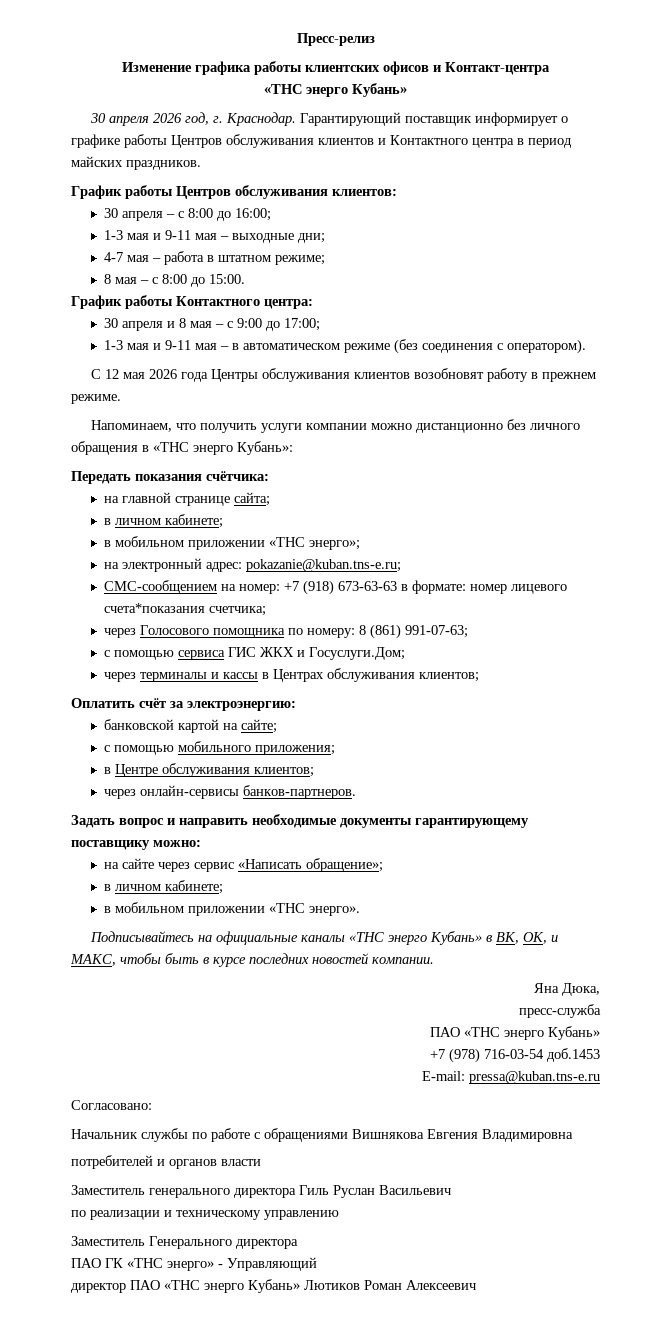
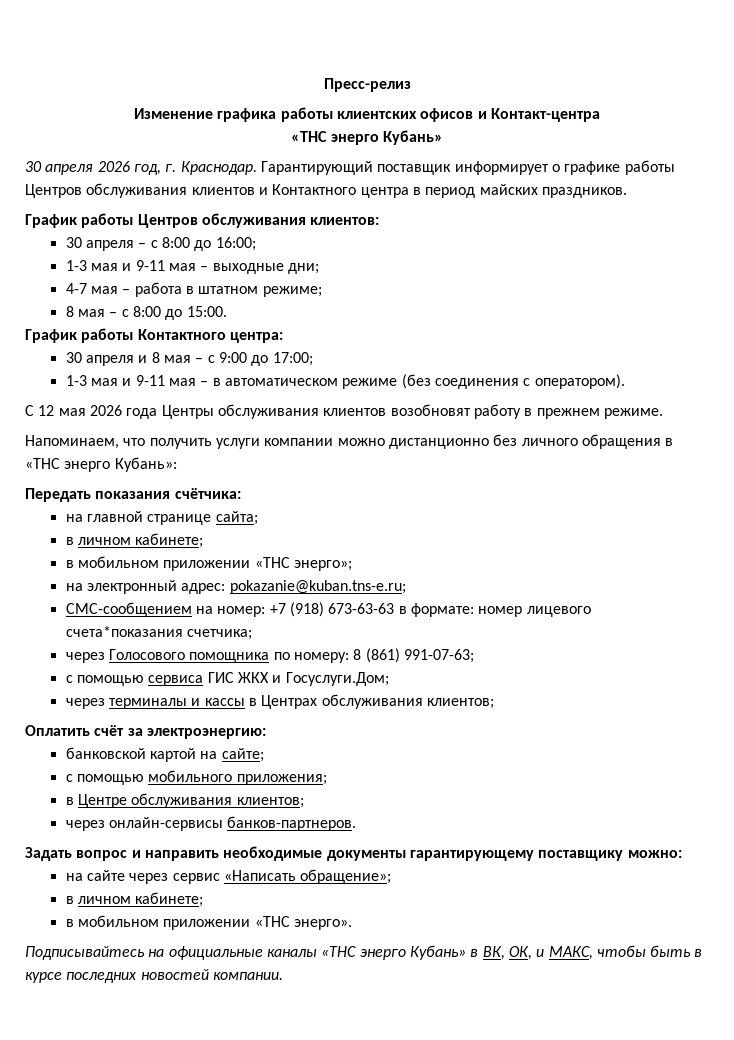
[534,983,600,996] [519,1004,601,1018] [430,1026,600,1040] [430,1048,600,1063] [422,1071,600,1084] [71,1100,152,1110] [71,1128,573,1142] [71,1155,261,1169] [71,1185,451,1198] [71,1210,339,1220] [71,1236,298,1249] [71,1257,317,1271] [71,1279,476,1293] // Яна Дюка, // пресс-служба // ПАО «ТНС энерго Кубань» // +7 (978) 716-03-54 доб.1453 // E-mail: pressa@kuban.tns-e.ru // Согласовано: // Начальник службы по работе с обращениями Вишнякова Евгения Владимировна // потребителей и органов власти // Заместитель генерального директора Гиль Руслан Васильевич // по реализации и техническому управлению // Заместитель Генерального директора // ПАО ГК «ТНС энерго» - Управляющий // директор ПАО «ТНС энерго Кубань» Лютиков Роман Алексеевич -> (283, 976) none

